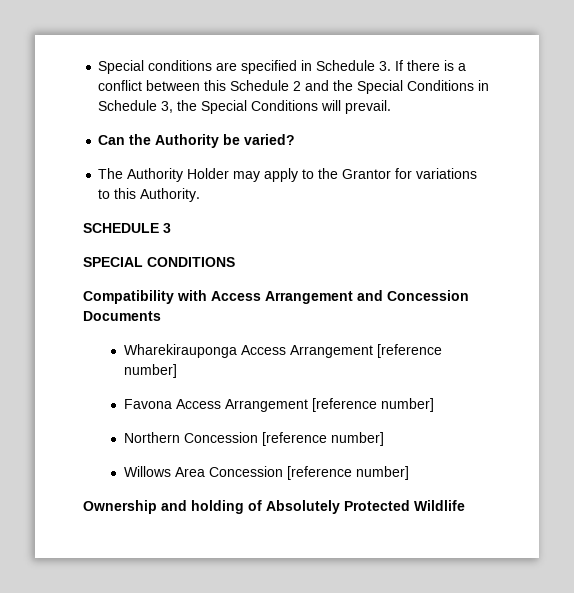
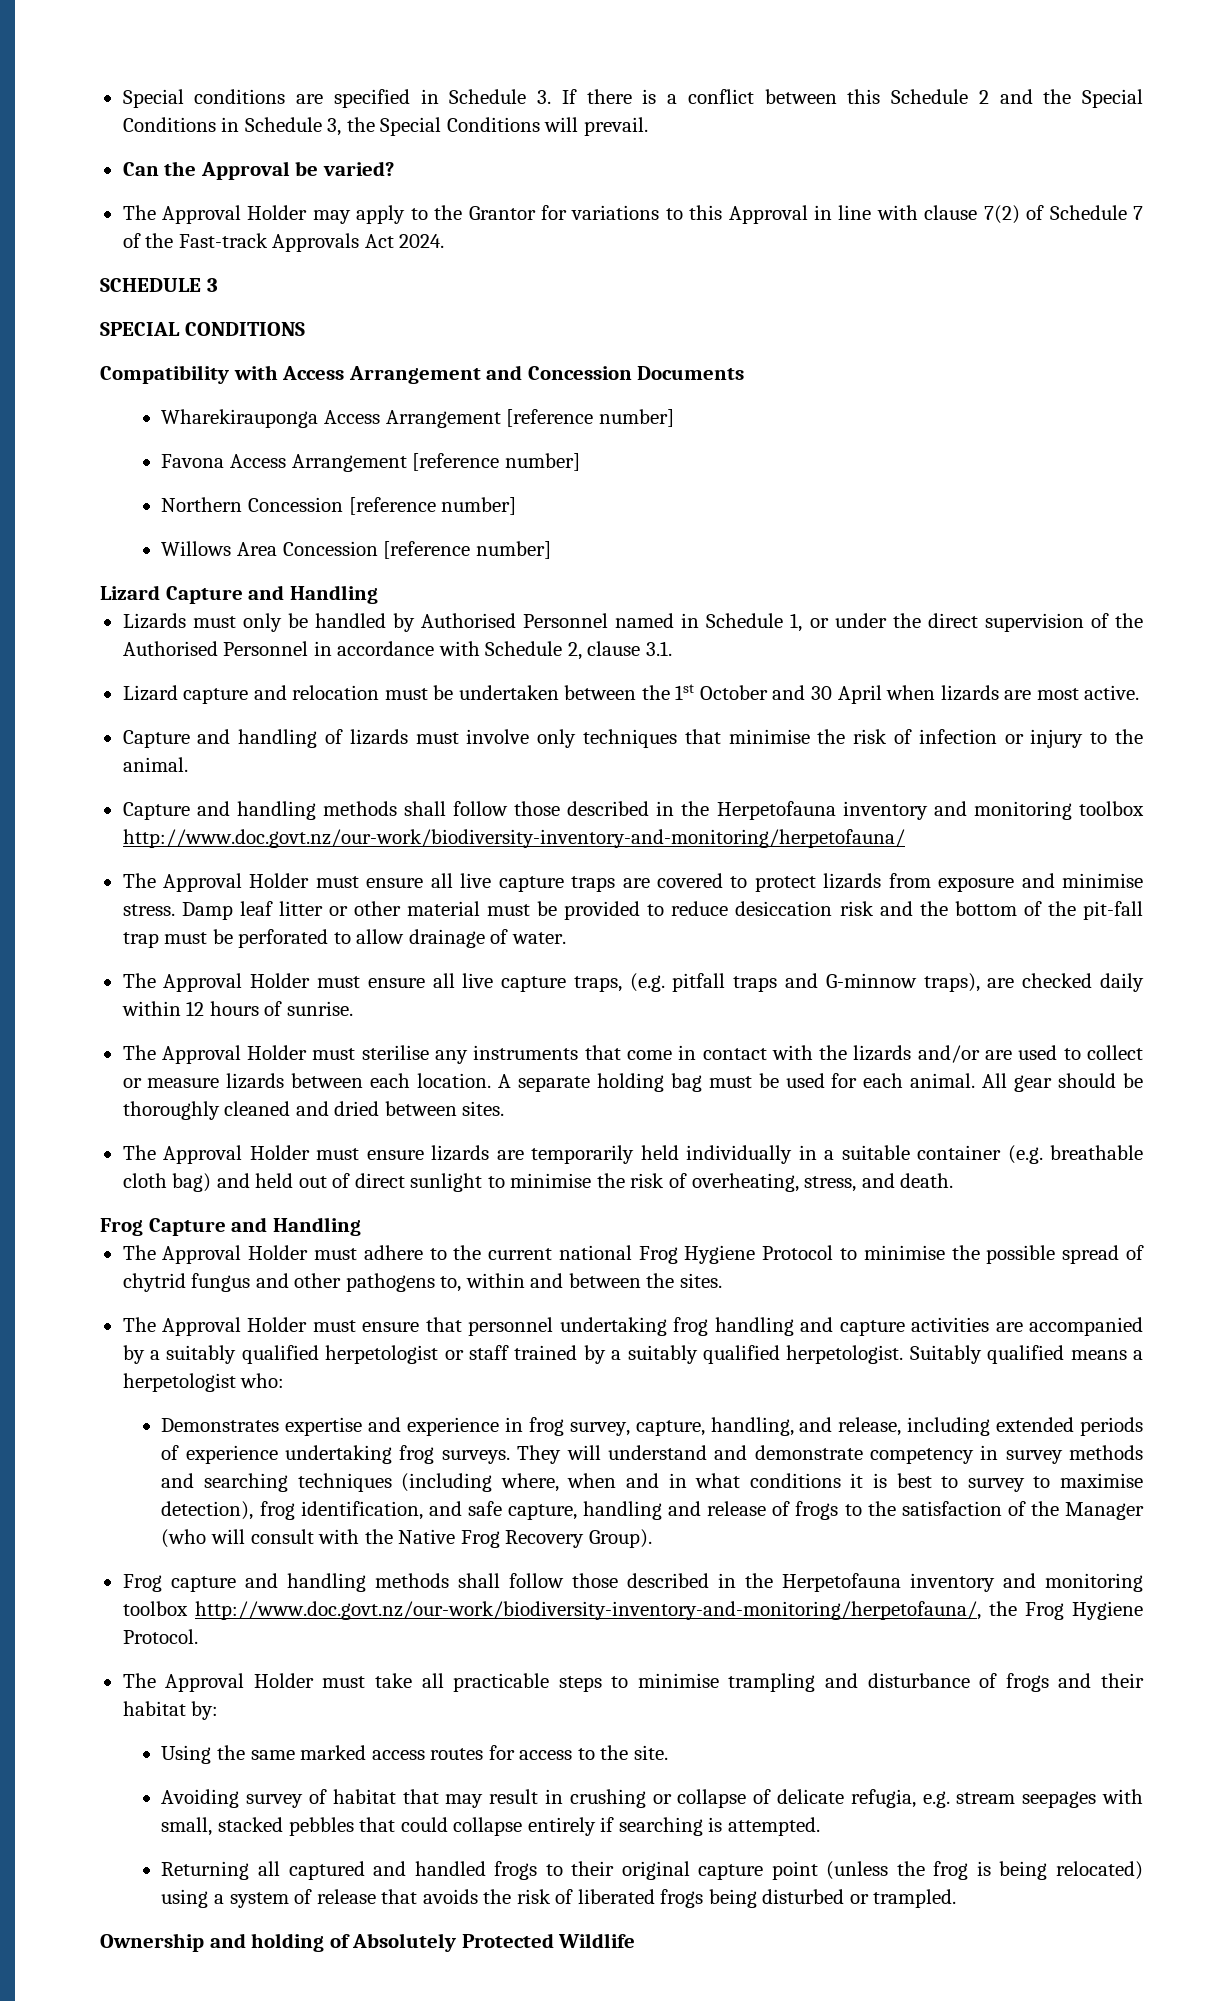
[155,134,220,148] Authority -> [200,161,290,180] Approval
[127,168,184,182] Authority -> [161,205,241,224] Approval
[140,188,201,202] Authority. -> [728,205,1144,224] [122,233,445,252] Approval in line with clause 7(2) of Schedule 7 of the Fast-track Approvals Act 2024.
(409, 473) none -> [100,585,378,604] [122,613,1143,632] [122,641,672,660] [122,684,1140,704] [122,729,1144,748] [122,757,188,772] [122,801,1144,820] [122,829,905,848] [122,873,1144,892] [122,901,1144,920] [122,929,566,948] [122,973,1144,992] [121,1001,353,1016] [122,1045,1144,1064] [122,1073,1144,1092] [122,1101,505,1120] [122,1145,1143,1164] [122,1173,954,1192] [100,1217,361,1236] [122,1245,1144,1264] [122,1273,722,1292] [122,1317,1143,1336] [122,1345,1144,1364] [122,1373,285,1392] [161,1417,1143,1436] [161,1445,1143,1464] [161,1473,1143,1492] [161,1501,1144,1520] [161,1529,652,1548] [122,1573,1143,1592] [122,1601,1144,1620] [122,1629,198,1644] [122,1673,1145,1692] [122,1701,219,1720] [161,1745,668,1764] [161,1789,1144,1808] [161,1817,820,1836] [161,1861,1143,1880] [161,1889,957,1908] // Lizard Capture and Handling // Lizards must only be handled by Authorised Personnel named in Schedule 1, or under the direct supervision of the Authorised Personnel in accordance with Schedule 2, clause 3.1. // Lizard capture and relocation must be undertaken between the 1st October and 30 April when lizards are most active. // Capture and handling of lizards must involve only techniques that minimise the risk of infection or injury to the animal. // Capture and handling methods shall follow those described in the Herpetofauna inventory and monitoring toolbox http://www.doc.govt.nz/our-work/biodiversity-inventory-and-monitoring/herpetofauna/ // The Approval Holder must ensure all live capture traps are covered to protect lizards from exposure and minimise stress. Damp leaf litter or other material must be provided to reduce desiccation risk and the bottom of the pit-fall trap must be perforated to allow drainage of water. // The Approval Holder must ensure all live capture traps, (e.g. pitfall traps and G-minnow traps), are checked daily within 12 hours of sunrise. // The Approval Holder must sterilise any instruments that come in contact with the lizards and/or are used to collect or measure lizards between each location. A separate holding bag must be used for each animal. All gear should be thoroughly cleaned and dried between sites. // The Approval Holder must ensure lizards are temporarily held individually in a suitable container (e.g. breathable cloth bag) and held out of direct sunlight to minimise the risk of overheating, stress, and death. // Frog Capture and Handling // The Approval Holder must adhere to the current national Frog Hygiene Protocol to minimise the possible spread of chytrid fungus and other pathogens to, within and between the sites. // The Approval Holder must ensure that personnel undertaking frog handling and capture activities are accompanied by a suitably qualified herpetologist or staff trained by a suitably qualified herpetologist. Suitably qualified means a herpetologist who: // Demonstrates expertise and experience in frog survey, capture, handling, and release, including extended periods of experience undertaking frog surveys. They will understand and demonstrate competency in survey methods and searching techniques (including where, when and in what conditions it is best to survey to maximise detection), frog identification, and safe capture, handling and release of frogs to the satisfaction of the Manager (who will consult with the Native Frog Recovery Group). // Frog capture and handling methods shall follow those described in the Herpetofauna inventory and monitoring toolbox http://www.doc.govt.nz/our-work/biodiversity-inventory-and-monitoring/herpetofauna/, the Frog Hygiene Protocol. // The Approval Holder must take all practicable steps to minimise trampling and disturbance of frogs and their habitat by: // Using the same marked access routes for access to the site. // Avoiding survey of habitat that may result in crushing or collapse of delicate refugia, e.g. stream seepages with small, stacked pebbles that could collapse entirely if searching is attempted. // Returning all captured and handled frogs to their original capture point (unless the frog is being relocated) using a system of release that avoids the risk of liberated frogs being disturbed or trampled.

